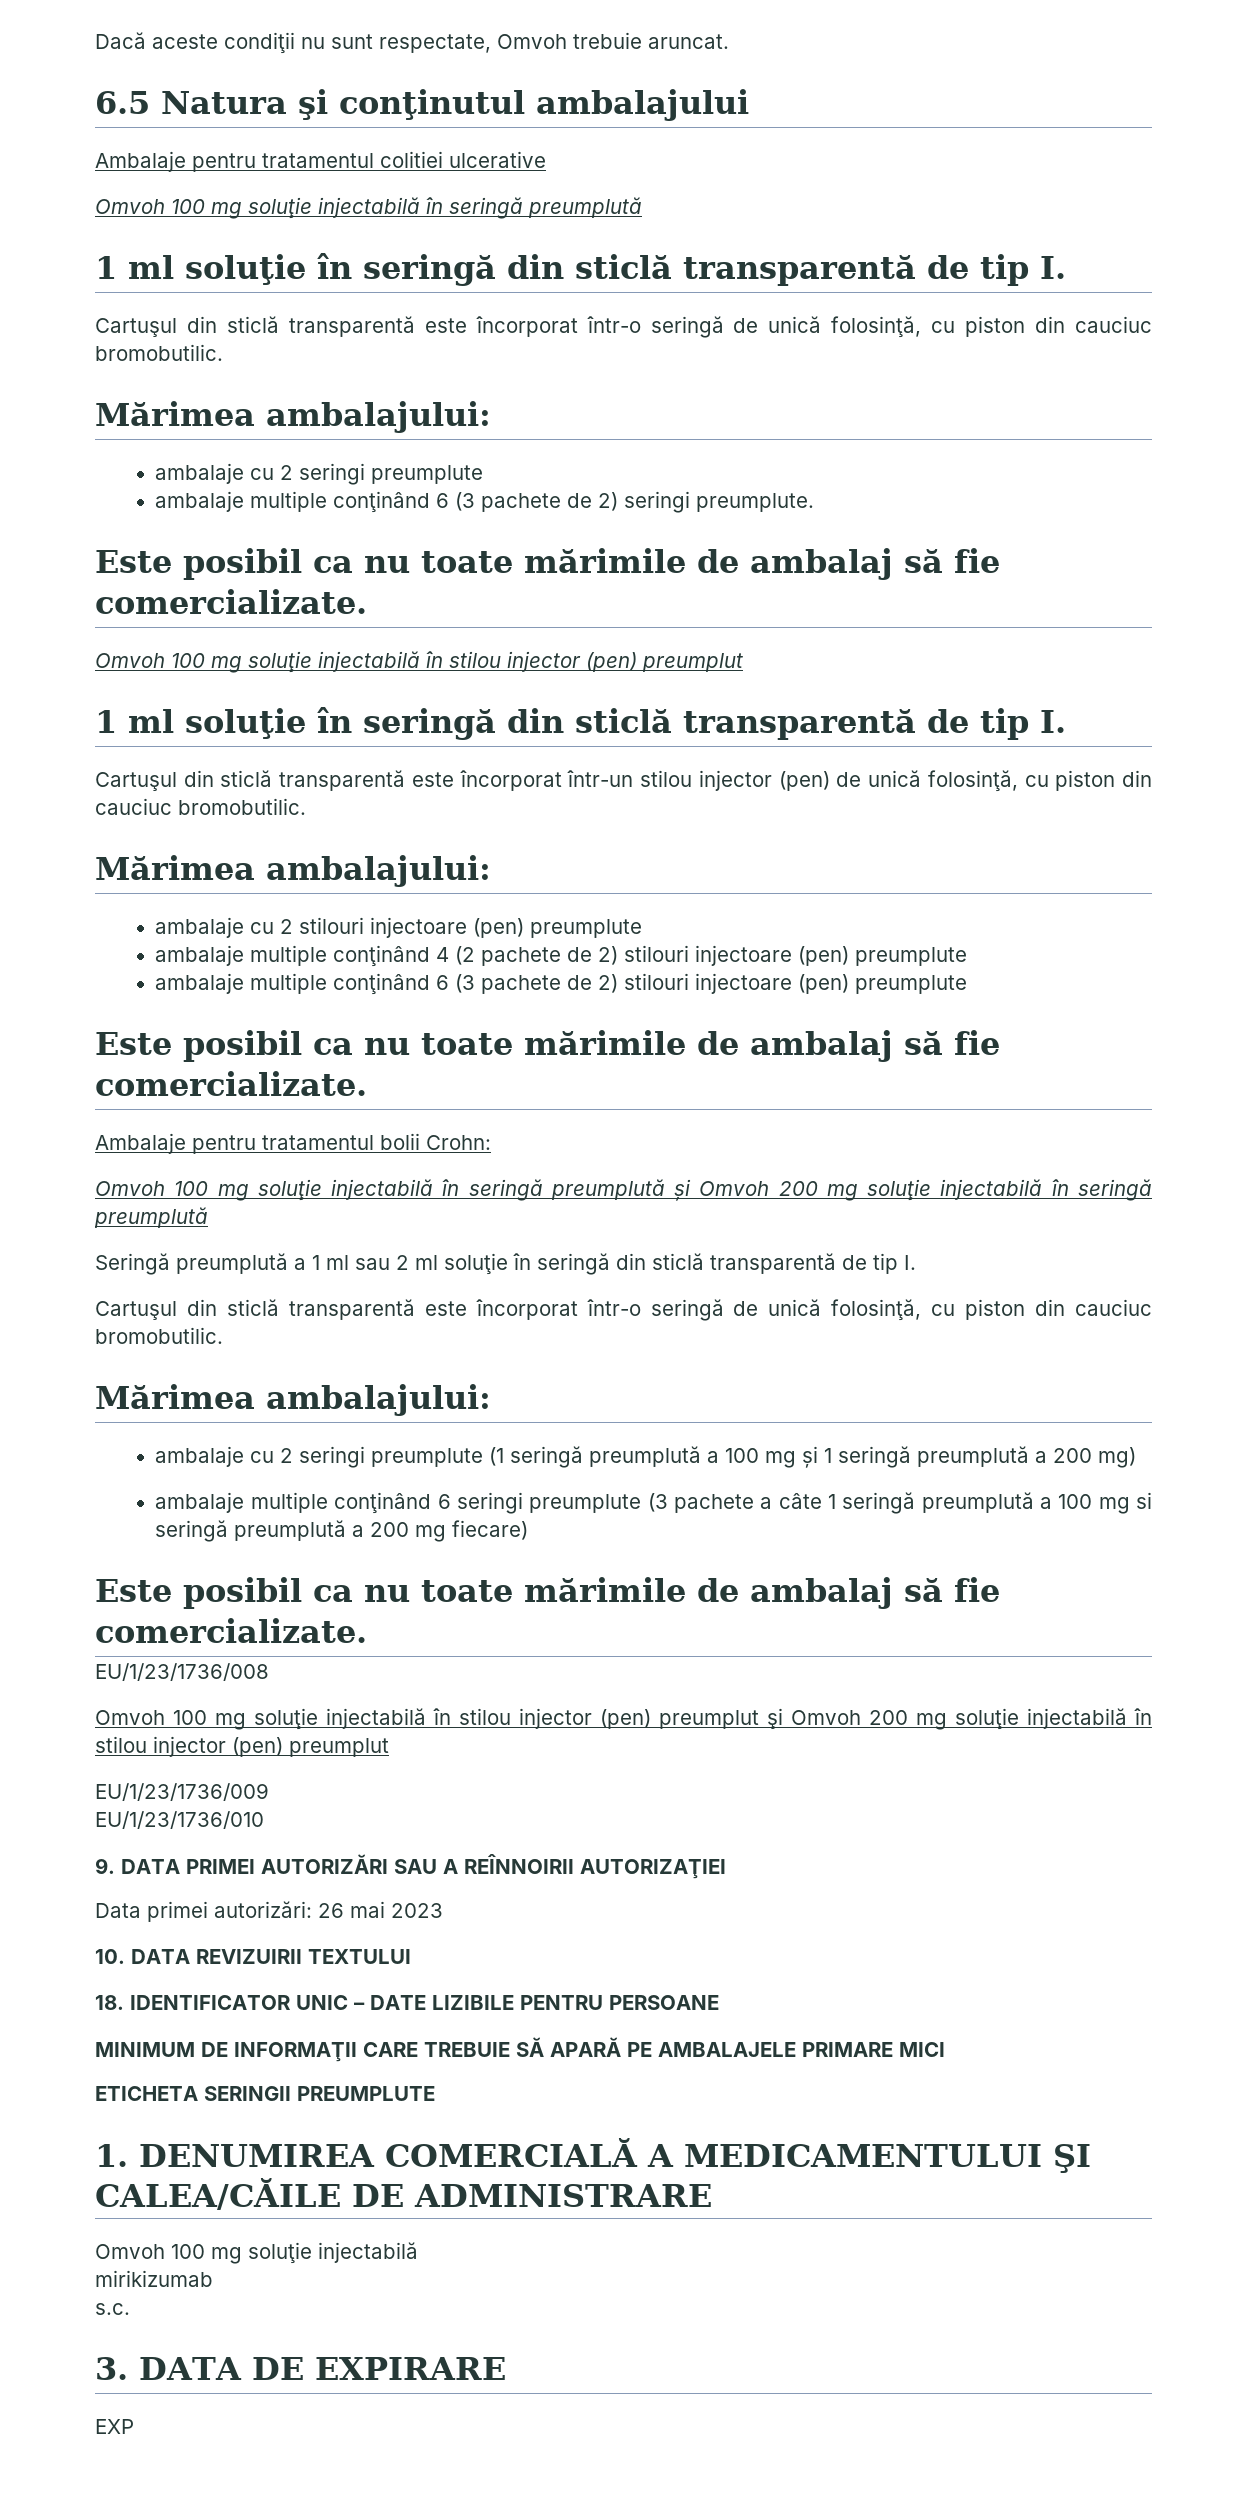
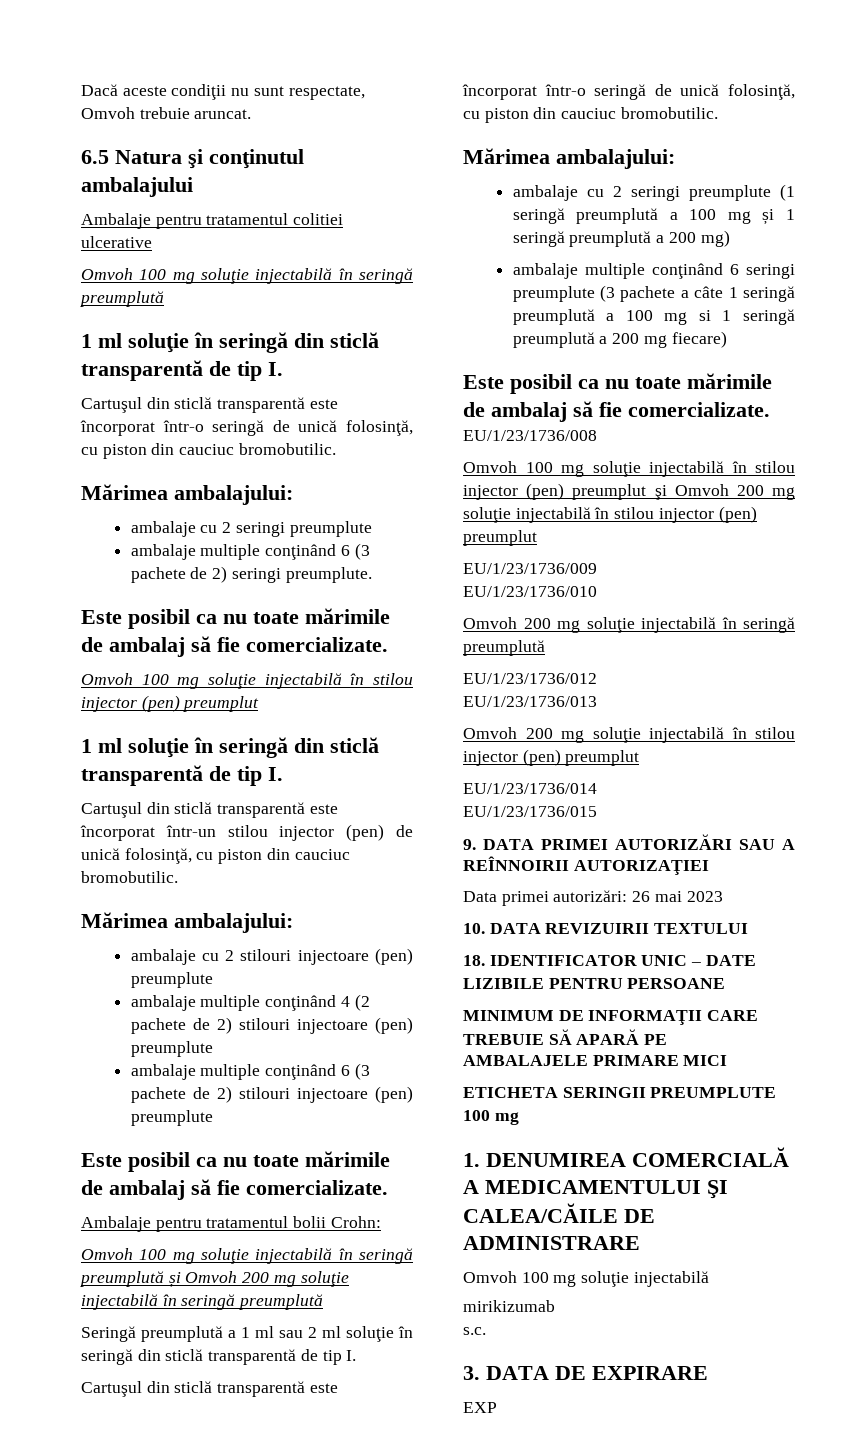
(1153, 1500) none -> [722,310,732,321] 1
(264, 1820) none -> [463,617,795,633] [463,640,545,656] [463,673,597,684] [463,696,597,707] [463,727,795,743] [463,749,640,766] [463,783,597,794] [463,806,597,817] // Omvoh 200 mg soluţie injectabilă în seringă preumplută // EU/1/23/1736/012 // EU/1/23/1736/013 // Omvoh 200 mg soluţie injectabilă în stilou injector (pen) preumplut // EU/1/23/1736/014 // EU/1/23/1736/015
(435, 2093) none -> [463,1110,519,1125] 100 mg

